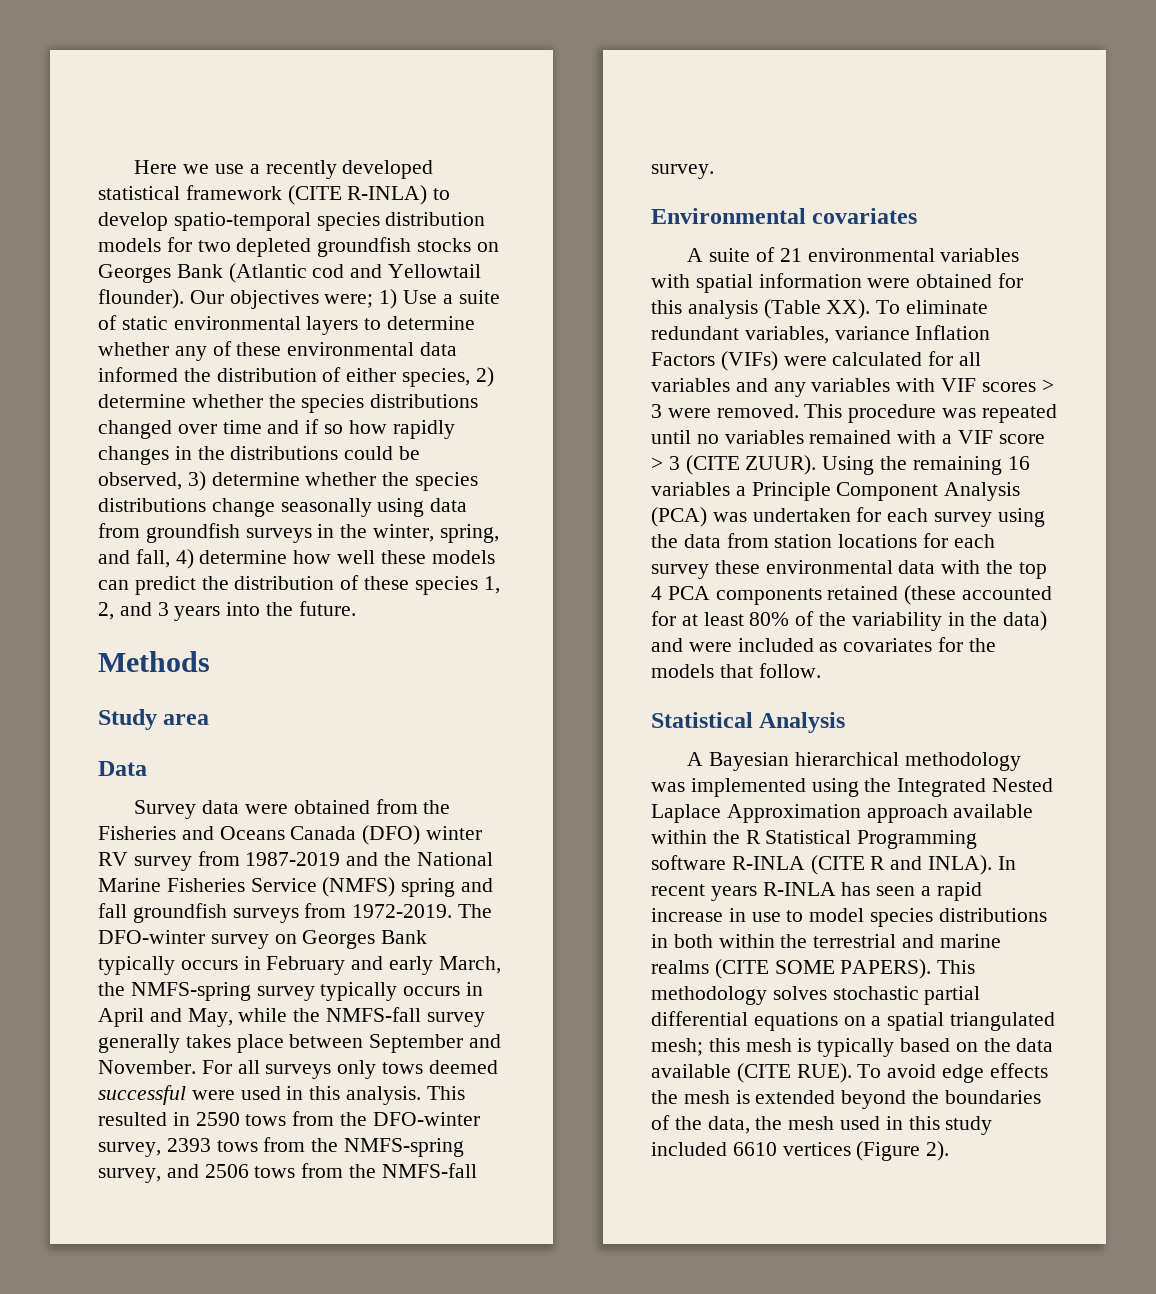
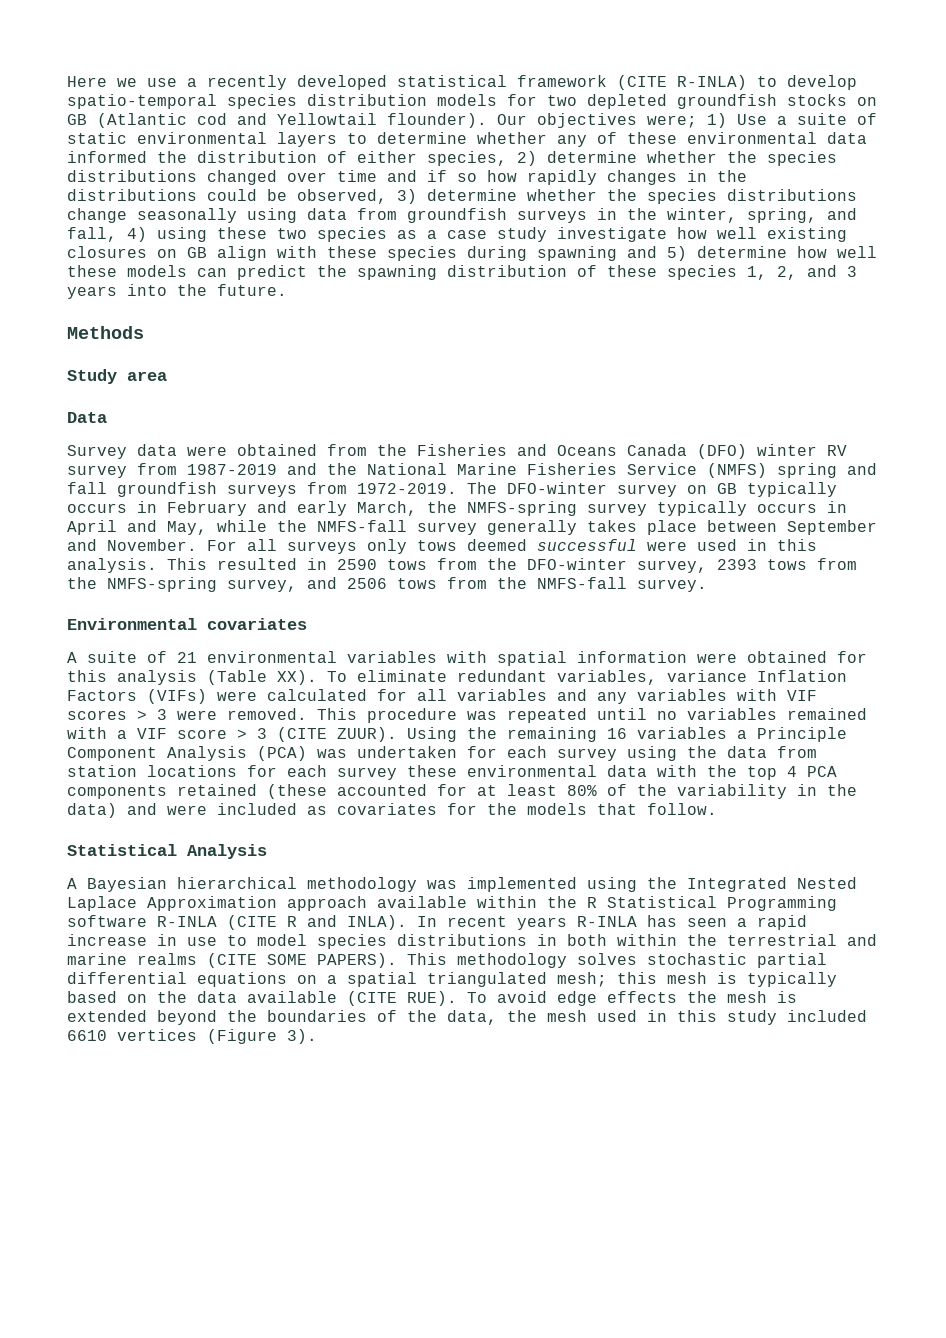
[98,264,223,283] Georges Bank -> [67,114,87,125] GB
(194, 559) none -> [157,227,847,242] [67,246,687,261] using these two species as a case study investigate how well existing closures on GB align with these species during spawning and 5)
(229, 583) none -> [357,265,437,280] spawning
[302,930,428,949] Georges Bank -> [717,483,737,494] GB
[926,1141,950,1161] 2). -> [287,1029,317,1044] 3).

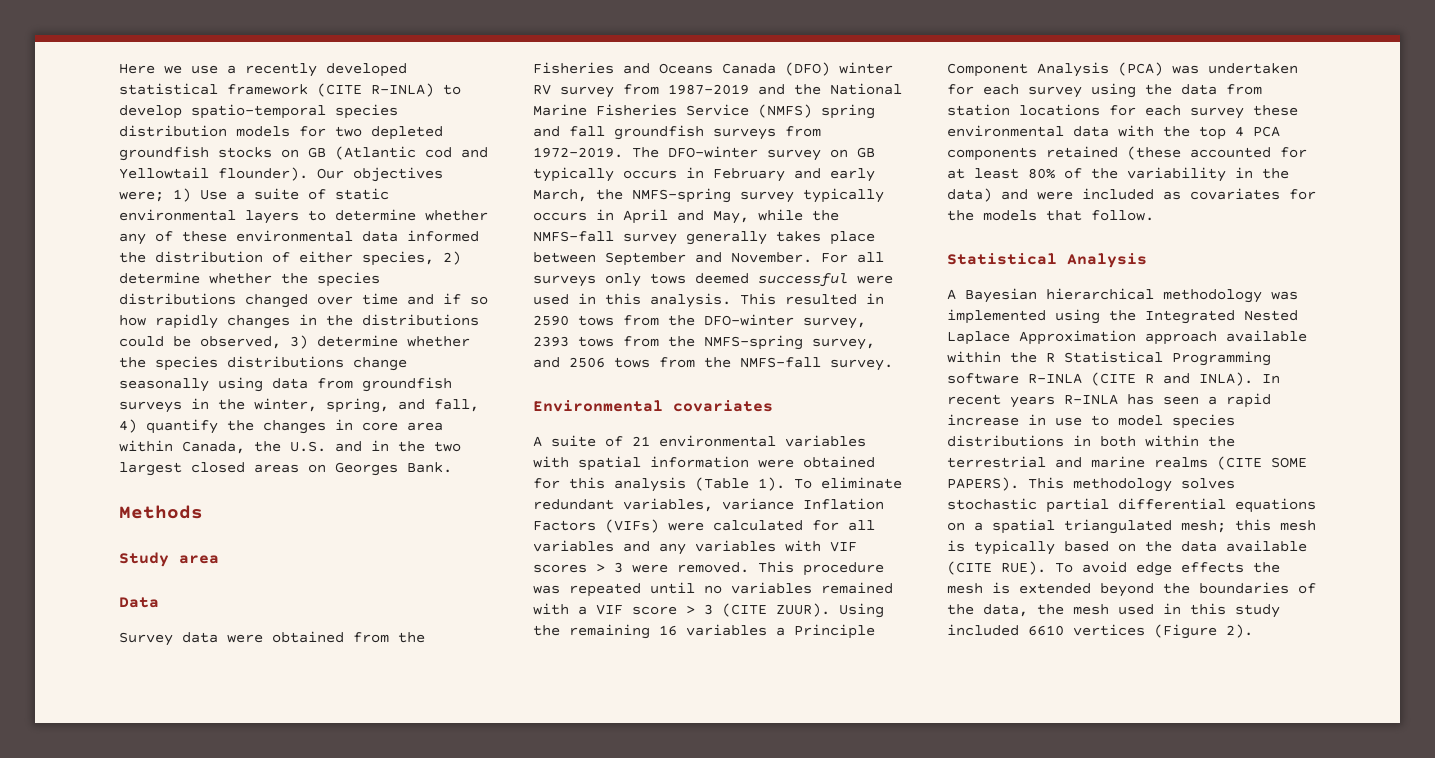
[157,227,847,242] [67,246,877,261] [67,265,857,280] [67,284,287,299] using these two species as a case study investigate how well existing closures on GB align with these species during spawning and 5) determine how well these models can predict the spawning distribution of these species 1, 2, and 3 years into the future. -> [146,419,443,434] [119,440,461,454] [119,462,452,476] quantify the changes in core area within Canada, the U.S. and in the two largest closed areas on Georges Bank.
[277,670,317,685] XX). -> [758,477,785,491] 1).
[287,1029,317,1044] 3). -> [1226,624,1253,638] 2).

